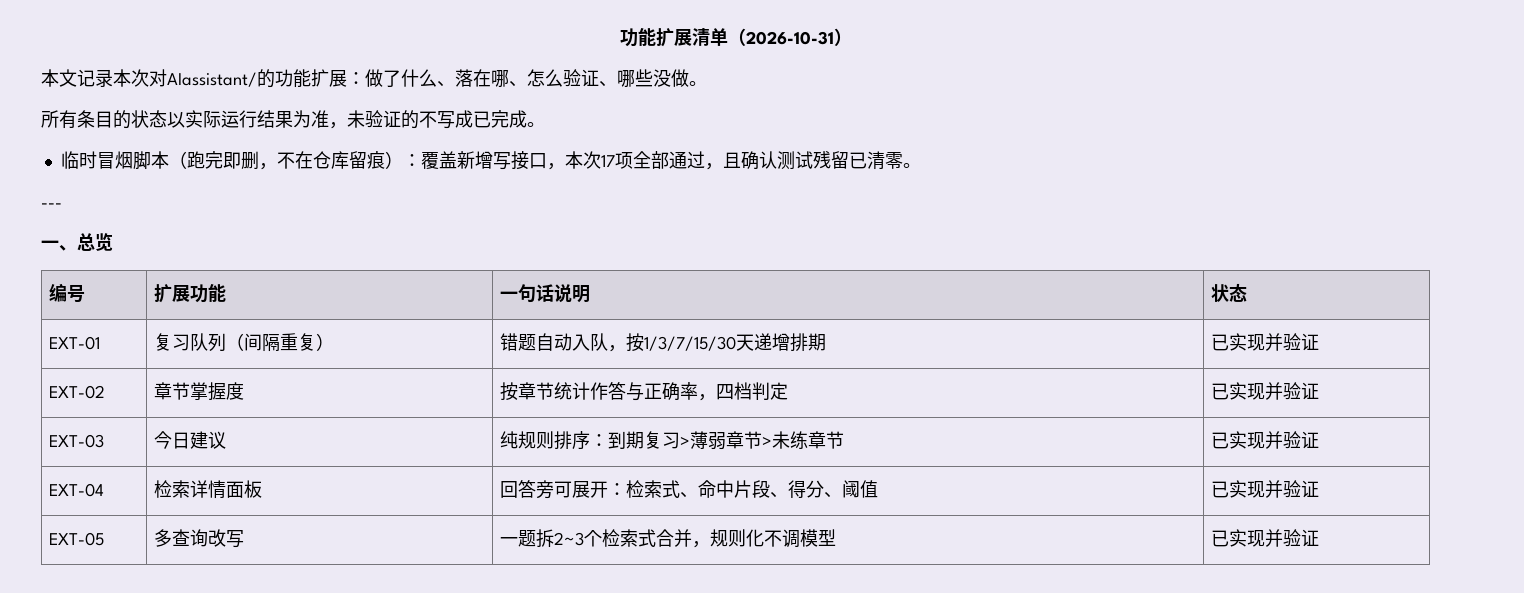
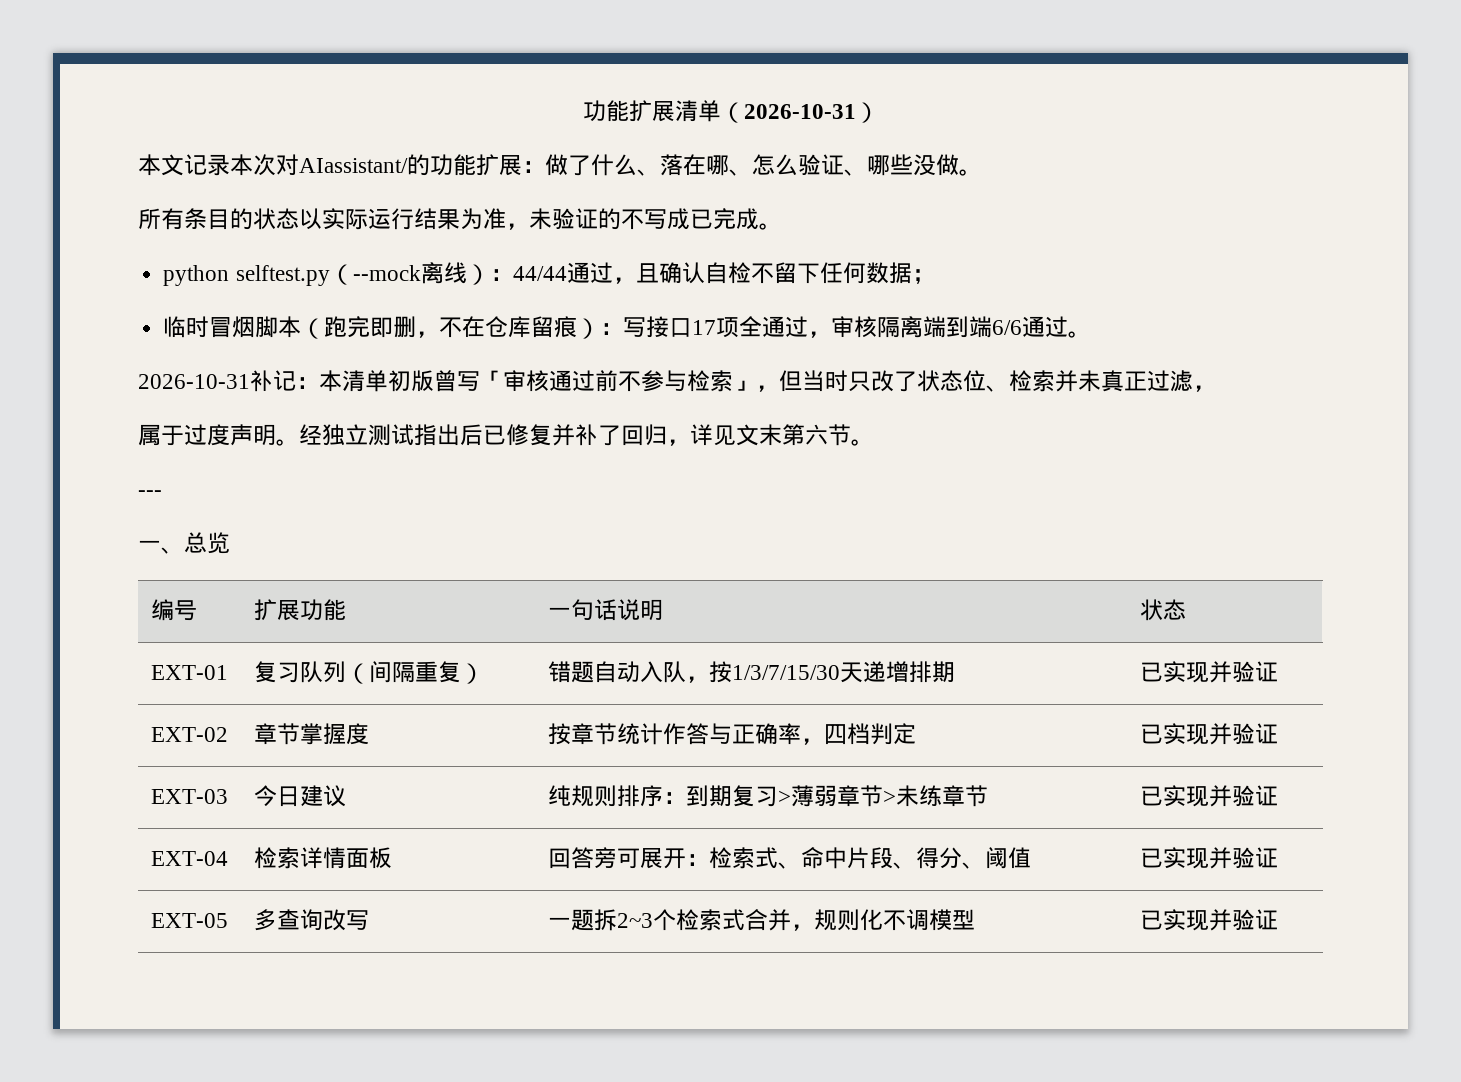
(545, 124) none -> [163,262,935,286] // python selftest.py（--mock离线）：44/44通过，且确认自检不留下任何数据；
[420,151,903,170] 覆盖新增写接口，本次17项全部通过，且确认测试残留已清零 -> [623,316,1092,338] [138,370,1216,392] [138,424,851,446] 写接口17项全通过，审核隔离端到端6/6通过。 // 2026-10-31补记：本清单初版曾写「审核通过前不参与检索」，但当时只改了状态位、检索并未真正过滤， // 属于过度声明。经独立测试指出后已修复并补了回归，详见文末第六节

